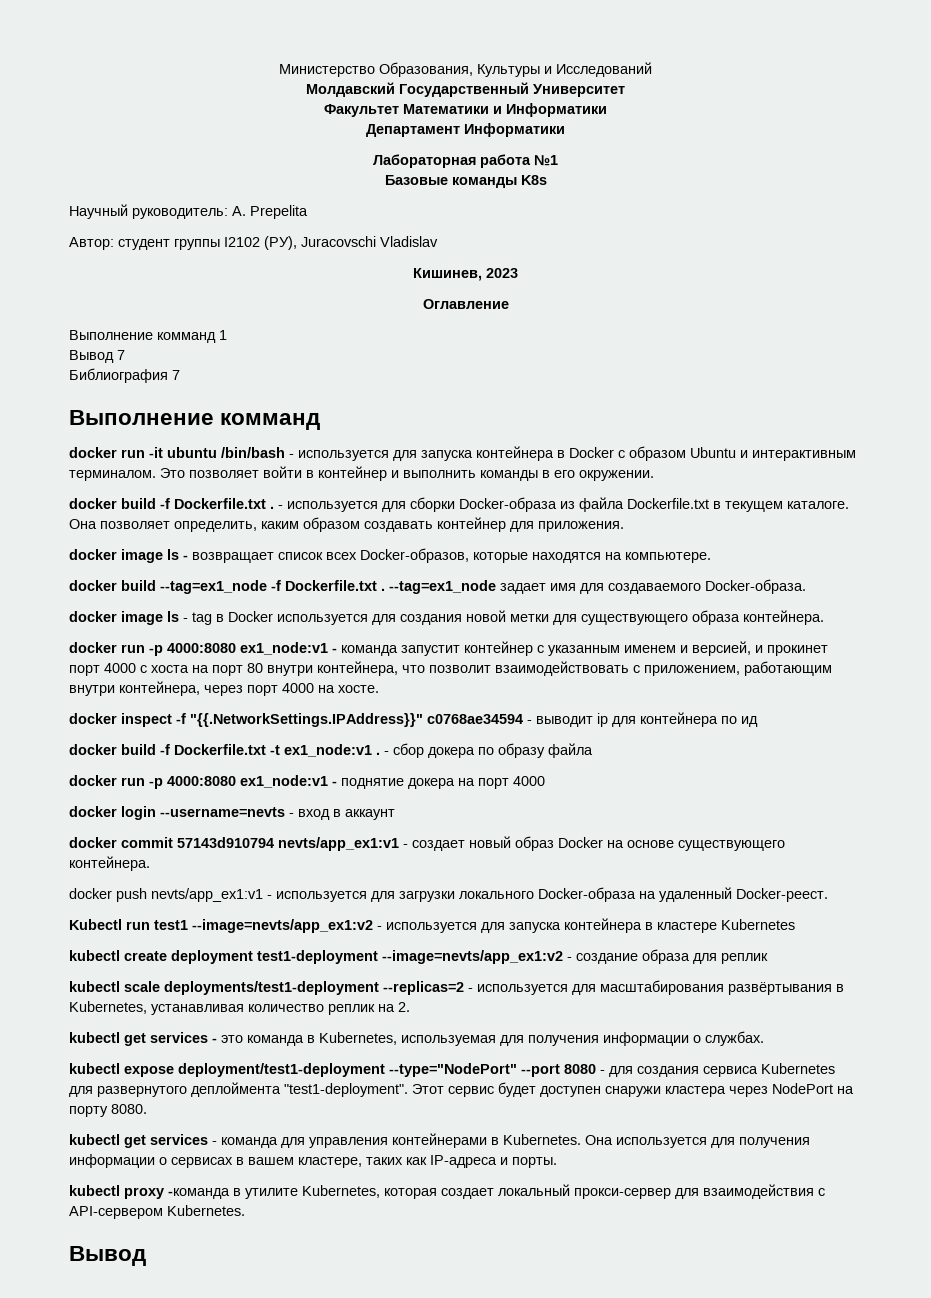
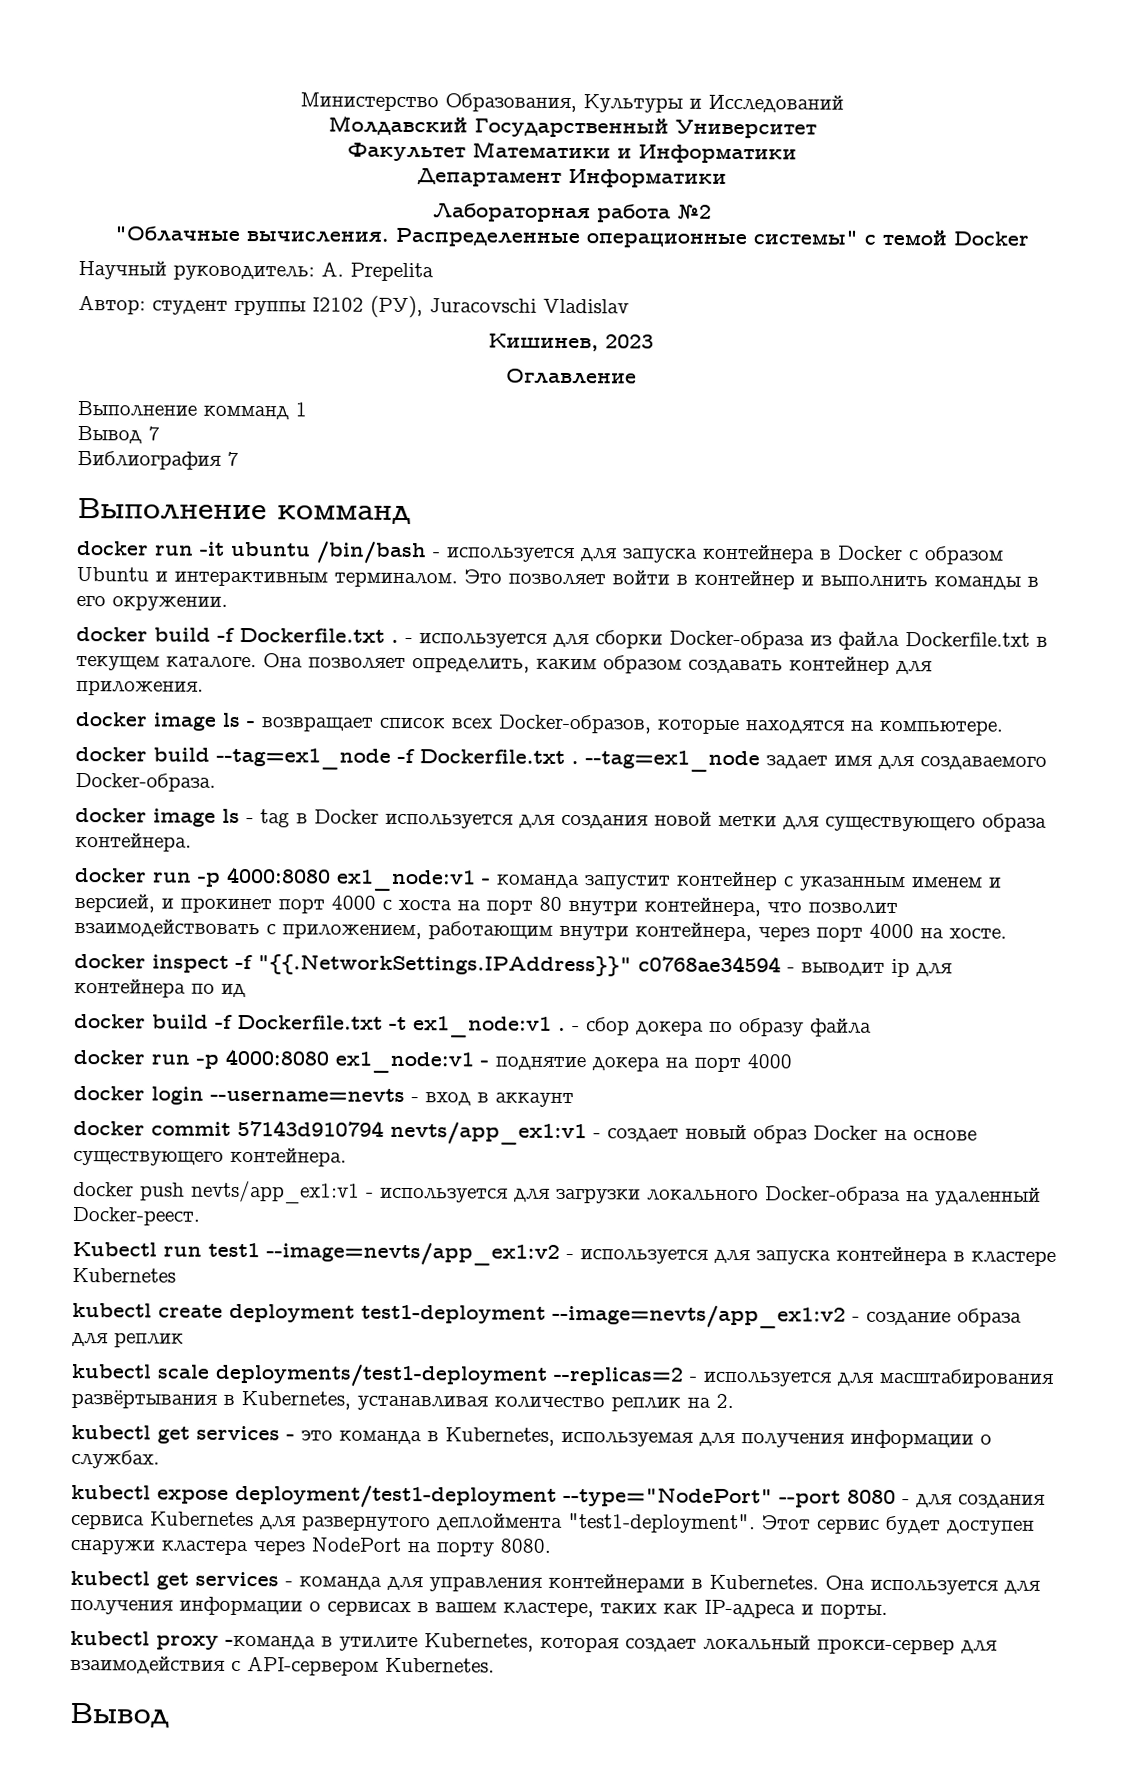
[534,155,558,166] [384,175,547,188] №1 // Базовые команды K8s -> [676,203,712,220] [113,226,1029,249] №2 // "Облачные вычисления. Распределенные операционные системы" с темой Docker

